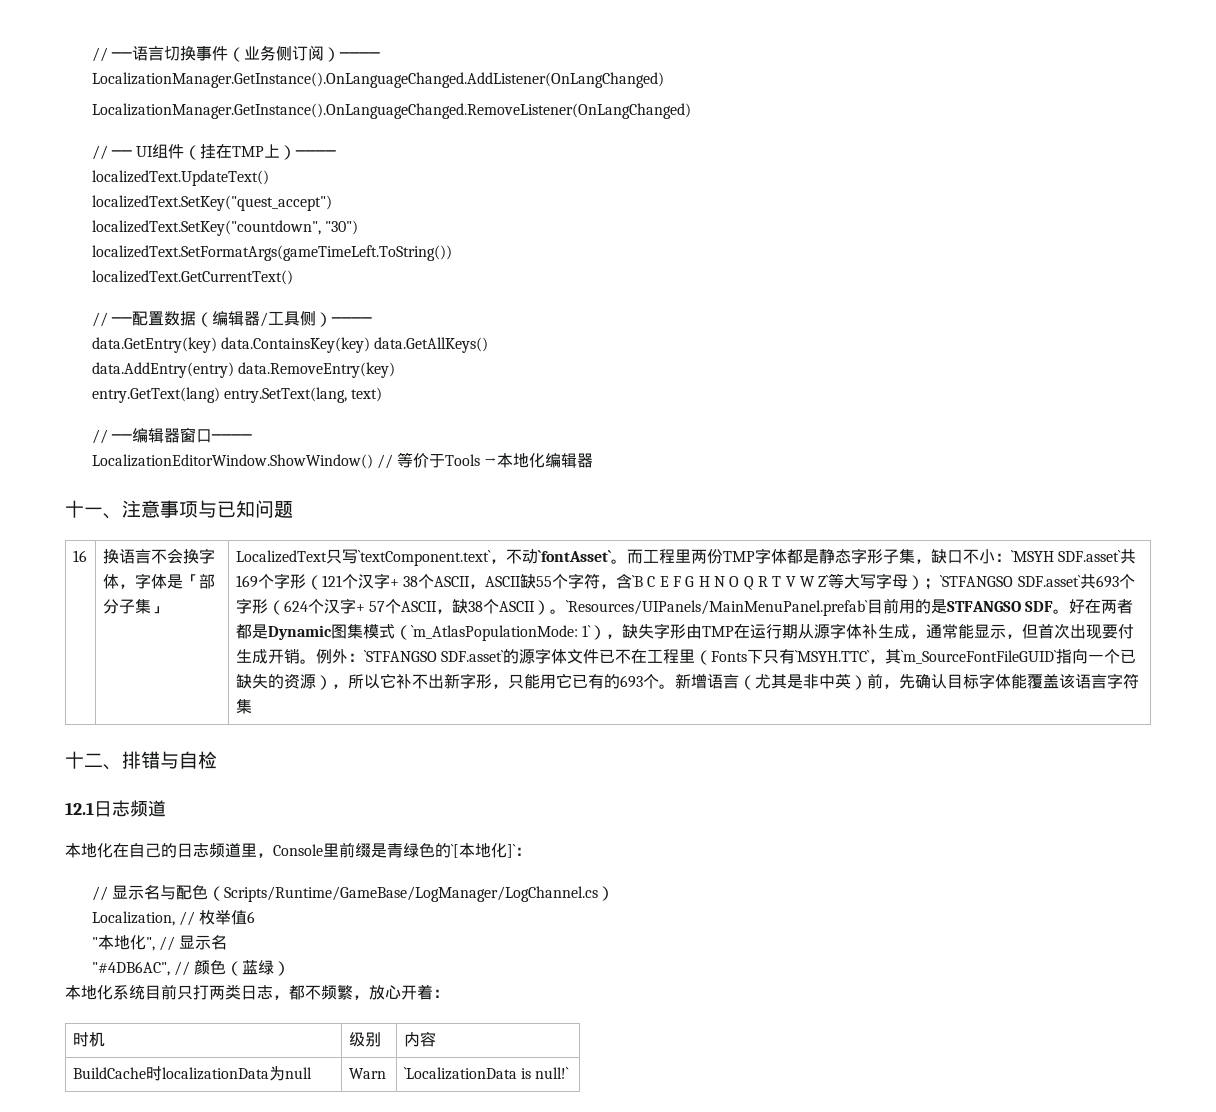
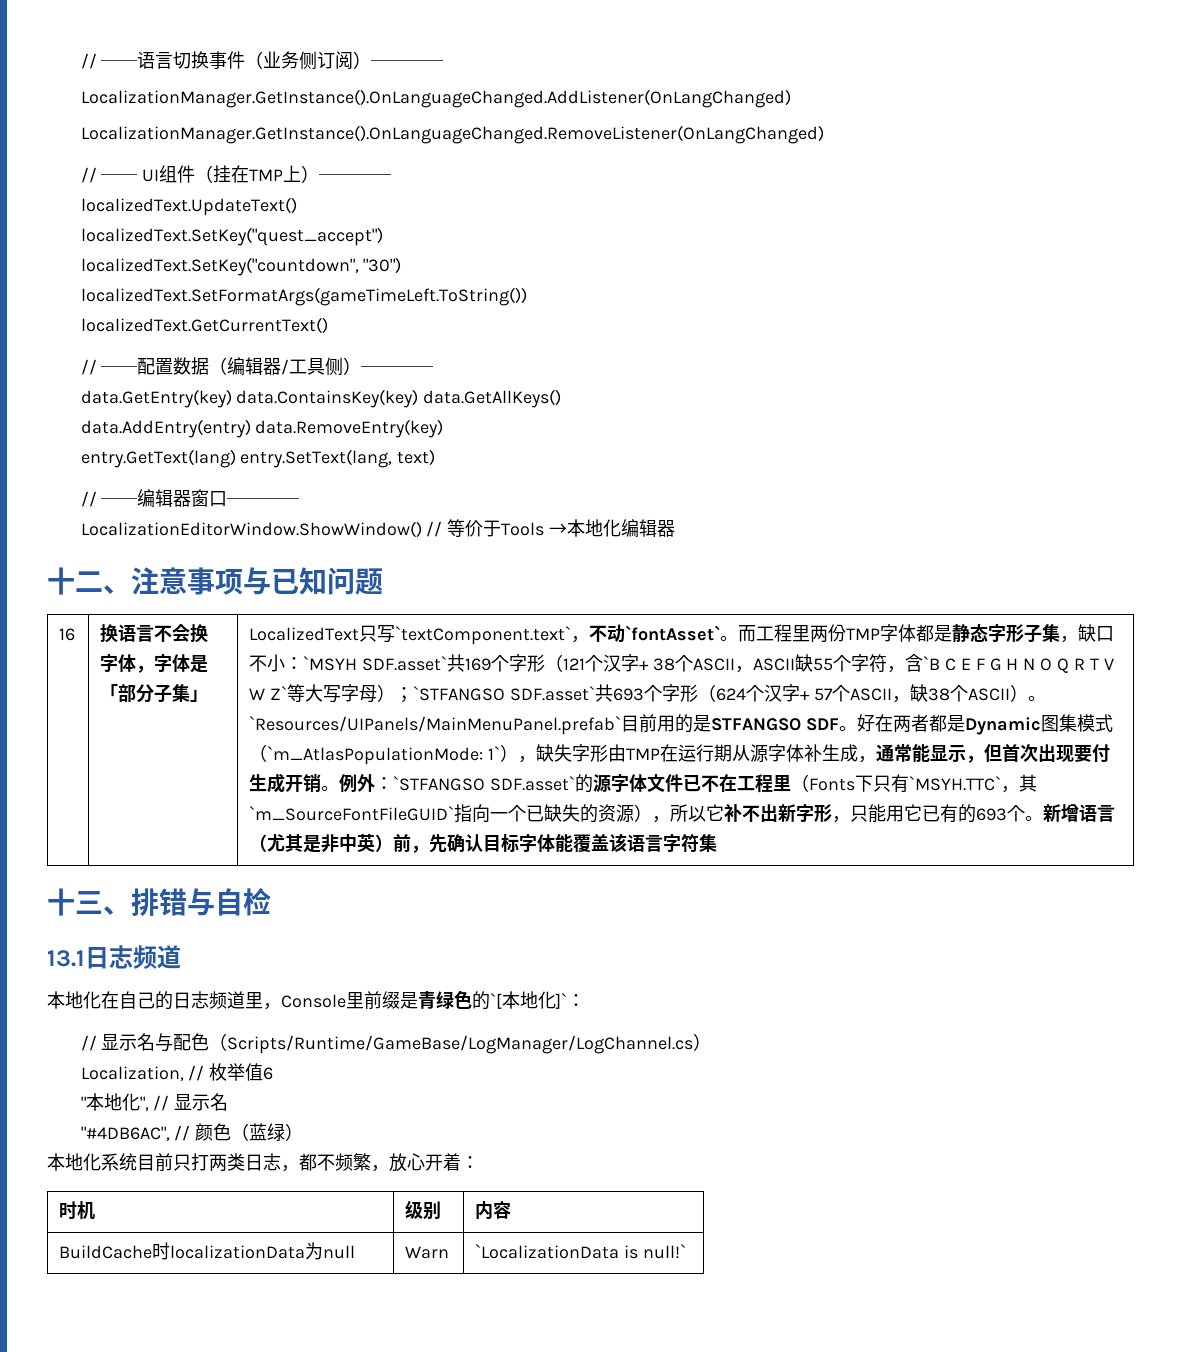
[84,507,103,516] 一 -> [75,571,103,592] 二
[84,753,103,767] 二 -> [75,891,103,914] 三
[65,802,94,815] 12.1 -> [47,950,85,967] 13.1

